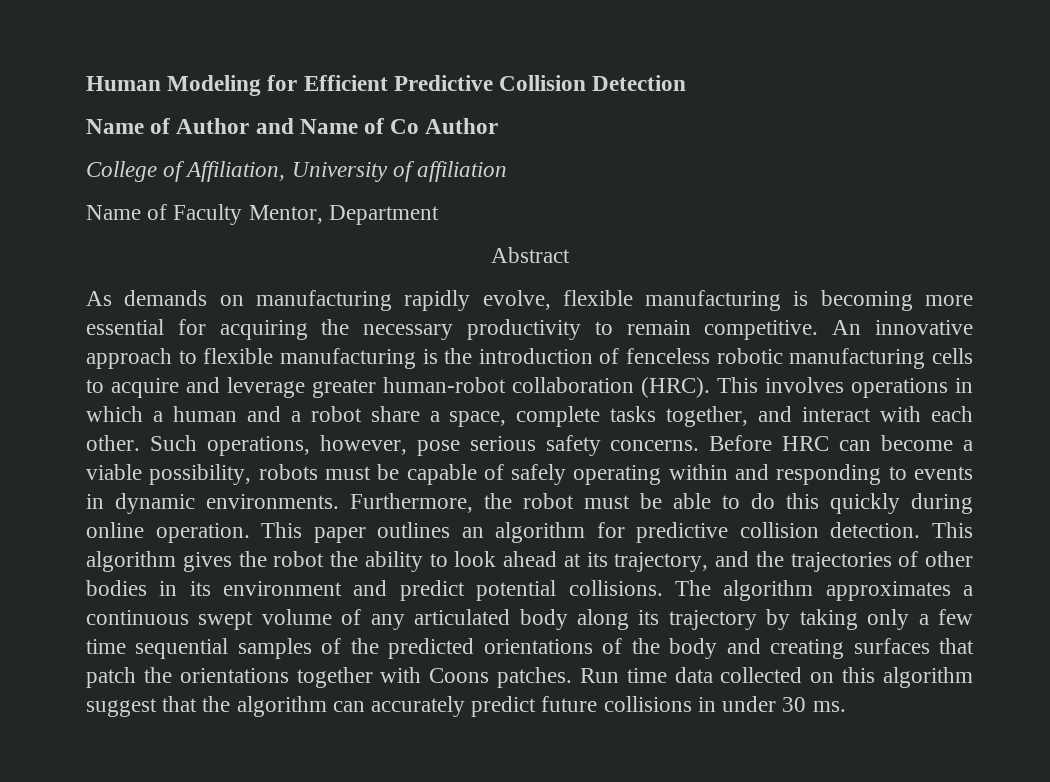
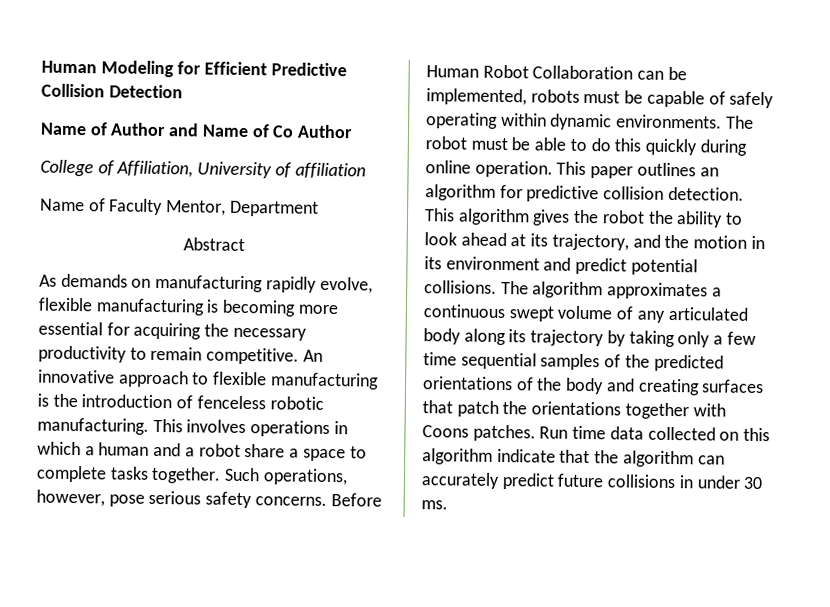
[789,348,973,369] [86,377,710,398] manufacturing cells to acquire and leverage greater human-robot collaboration (HRC). -> [37,417,149,435] manufacturing.
[449,406,973,427] [86,435,140,451] space, complete tasks together, and interact with each other. -> [302,446,367,462] [36,465,222,484] space to complete tasks together.
[782,435,973,451] [86,464,252,485] HRC can become a viable possibility, -> [426,64,687,81] [426,88,527,106] Human Robot Collaboration can be implemented,
[735,464,973,485] [86,493,512,514] and responding to events in dynamic environments. Furthermore, the -> [550,113,754,131] dynamic environments. The
[790,551,973,572] [86,580,147,596] trajectories of other bodies -> [693,235,748,249] motion
[86,698,157,717] suggest -> [496,448,556,463] indicate

